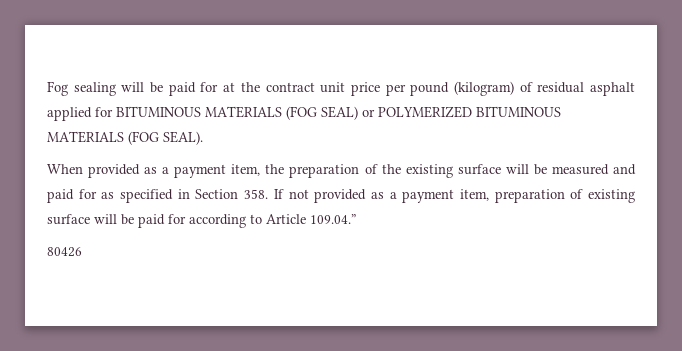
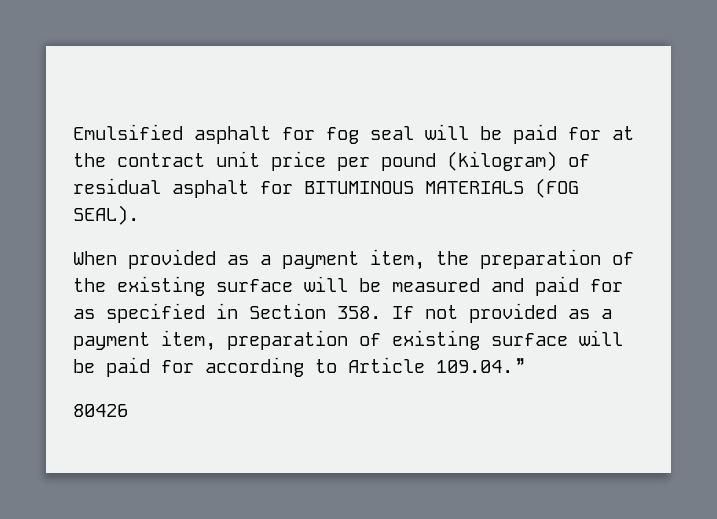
[47,81,116,96] Fog sealing -> [73,124,414,144] Emulsified asphalt for fog seal
[47,107,92,121] applied -> (249, 189) none
[321,106,561,120] [47,131,159,145] SEAL) or POLYMERIZED BITUMINOUS MATERIALS (FOG -> (579, 188) none

